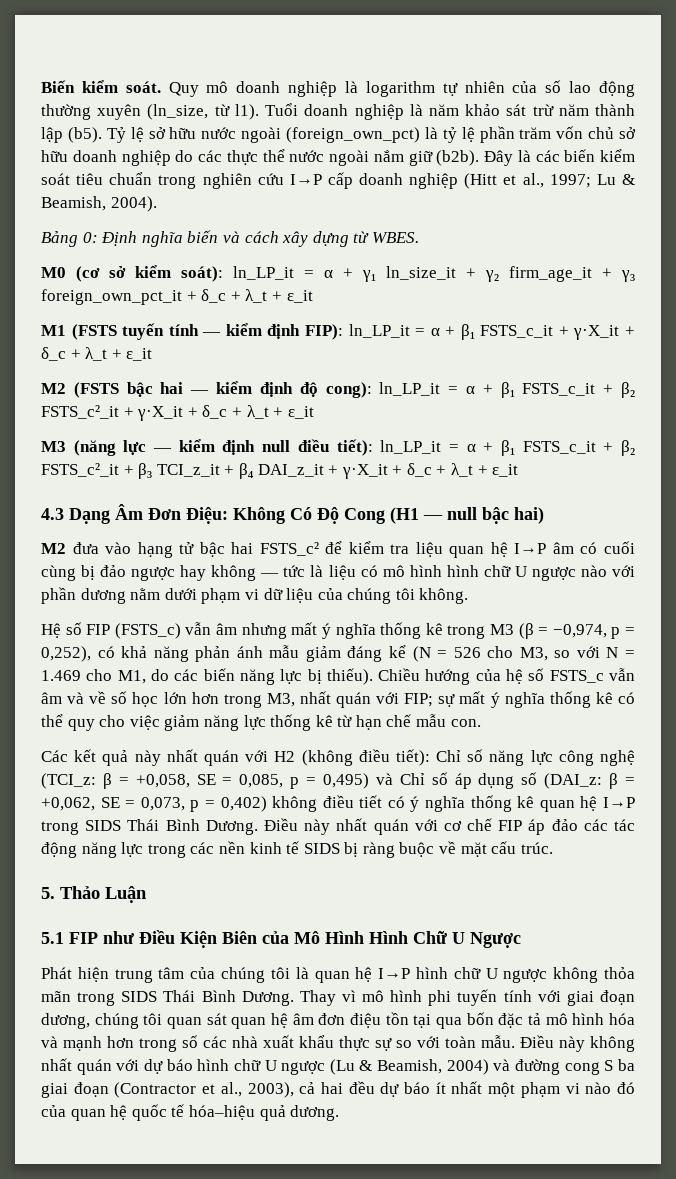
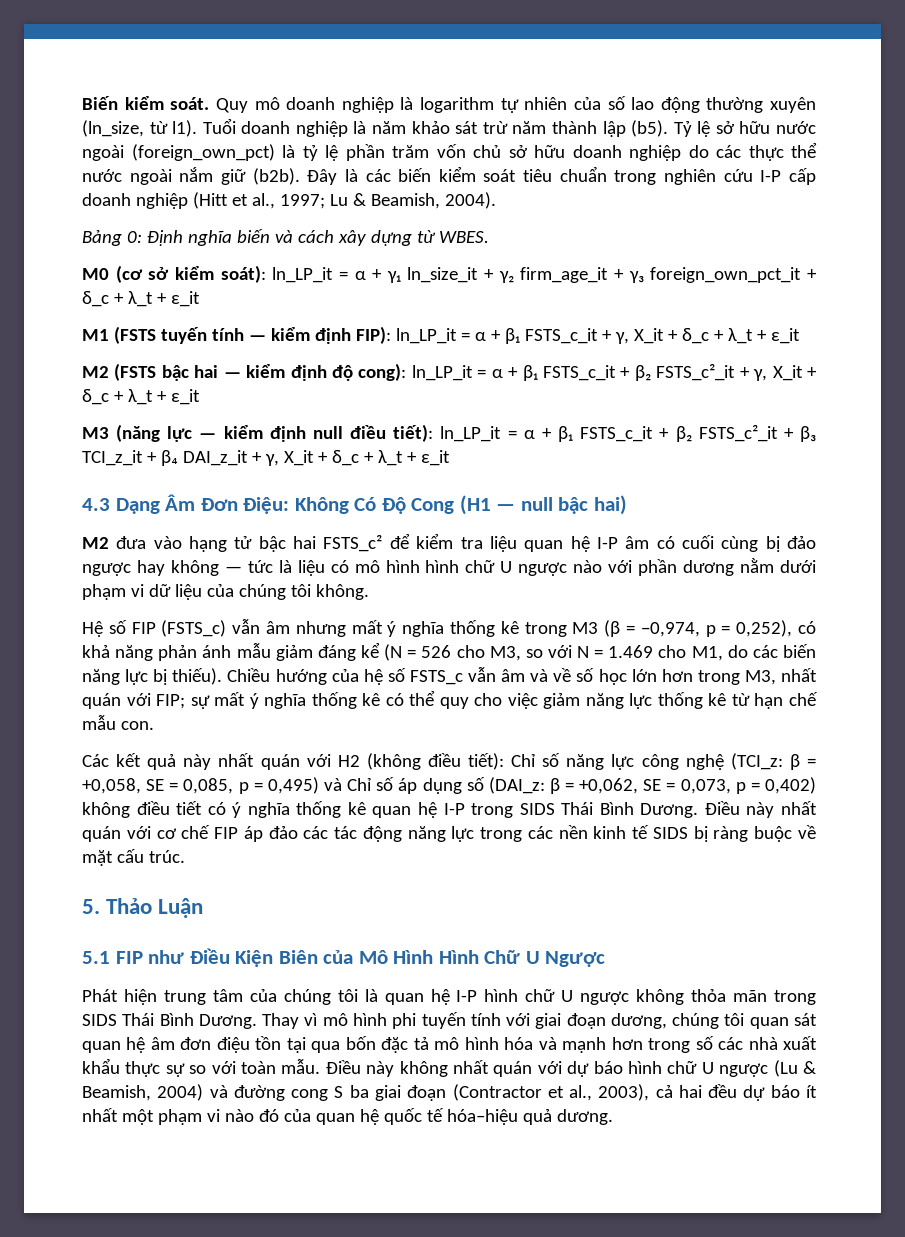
[289,174,322,185] I→P -> [760,170,782,182] I-P
[573,325,620,340] γ·X_it -> [614,328,664,344] γ, X_it
[137,406,184,421] γ·X_it -> [753,365,803,381] γ, X_it
[341,464,388,479] γ·X_it -> [264,450,314,466] γ, X_it
[514,543,547,554] I→P -> [596,537,618,549] I-P
[602,797,635,808] I→P -> [443,803,465,815] I-P
[378,968,411,979] I→P -> [456,990,478,1002] I-P

